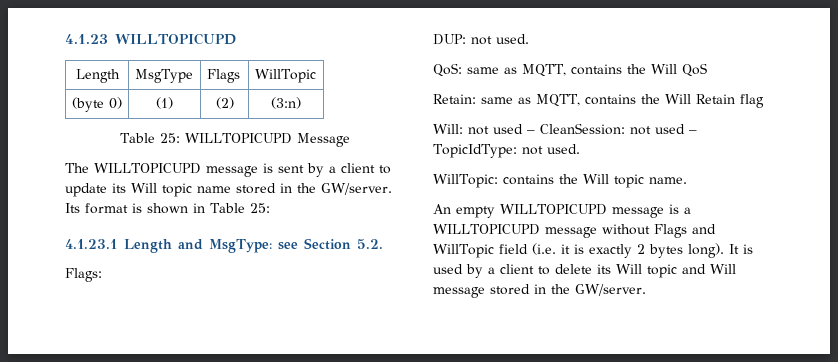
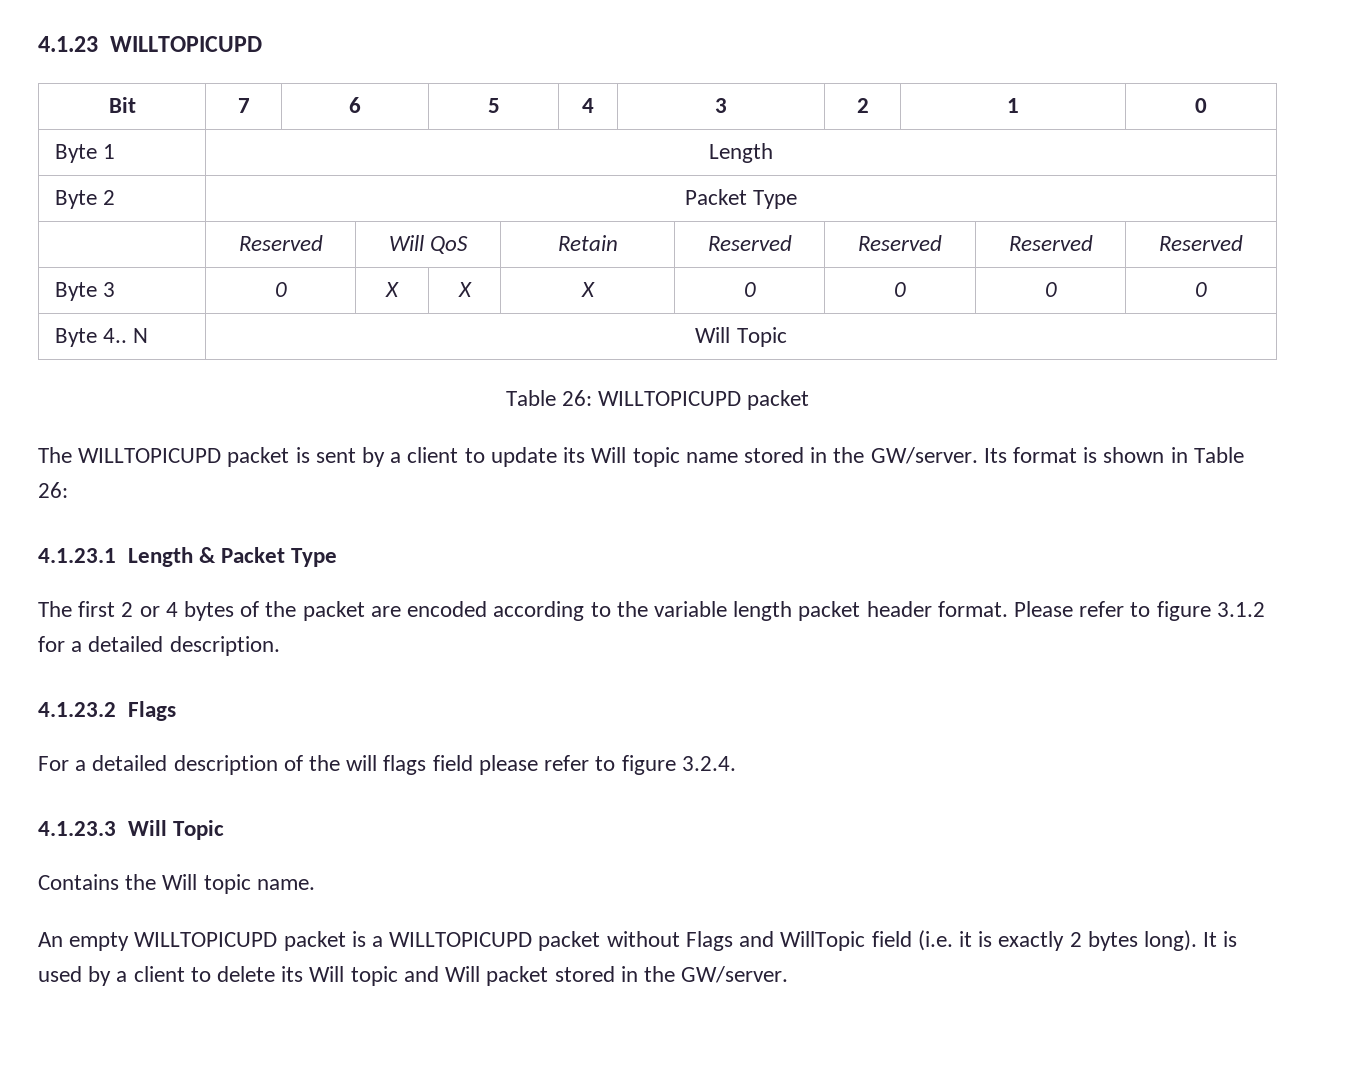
[75,69,120,83] [134,69,193,83] [206,69,240,83] [254,69,316,83] [71,97,122,112] [156,97,173,109] [215,97,234,109] [271,97,301,109] [120,133,350,147] Length | MsgType | Flags | WillTopic // (byte 0) | (1) | (2) | (3:n) // Table 25: WILLTOPICUPD Message -> [108,97,136,113] [237,98,250,113] [349,97,361,113] [487,98,500,113] [582,98,594,113] [715,98,727,113] [856,98,869,113] [1007,98,1019,113] [1195,98,1207,113] [54,144,115,163] [709,143,773,163] [54,190,115,209] [684,189,798,209] [238,235,323,251] [388,235,469,254] [557,235,618,251] [707,235,792,251] [858,235,942,251] [1008,235,1093,251] [1159,235,1243,251] [54,282,115,301] [274,282,287,297] [385,282,399,297] [457,282,472,297] [580,282,595,297] [743,282,756,297] [894,282,906,297] [1044,282,1057,297] [1195,282,1207,297] [54,328,149,347] [695,327,787,347] [505,390,810,410] Bit | 7 | 6 | 5 | 4 | 3 | 2 | 1 | 0 // Byte 1 | Length // Byte 2 | Packet Type // | Reserved | Will QoS | Retain | Reserved | Reserved | Reserved | Reserved // Byte 3 | 0 | X | X | X | 0 | 0 | 0 | 0 // Byte 4.. N | Will Topic // Table 26: WILLTOPICUPD packet
[206,166,258,177] message -> [227,447,290,467] packet
[249,203,270,213] 25: -> [38,482,68,498] 26:
[178,238,383,253] [65,268,102,282] [433,34,529,45] [433,63,707,77] [433,94,764,108] [433,123,697,135] [433,144,580,158] [433,174,554,188] and MsgType: see Section 5.2. // Flags: // DUP: not used. // QoS: same as MQTT, contains the Will QoS // Retain: same as MQTT, contains the Will Retain flag // Will: not used – CleanSession: not used – TopicIdType: not used. // WillTopic: contains -> [198,547,338,567] [38,601,1265,621] [38,636,280,656] [38,701,176,721] [38,755,736,775] [38,820,224,840] [38,874,119,890] & Packet Type // The first 2 or 4 bytes of the packet are encoded according to the variable length packet header format. Please refer to figure 3.1.2 for a detailed description. // 4.1.23.2 Flags // For a detailed description of the will flags field please refer to figure 3.2.4. // 4.1.23.3 Will Topic // Contains
[612,207,664,218] message -> [283,931,346,951] packet
[545,227,597,238] message -> [538,931,601,951] packet
[433,287,485,298] message -> [486,966,549,986] packet

